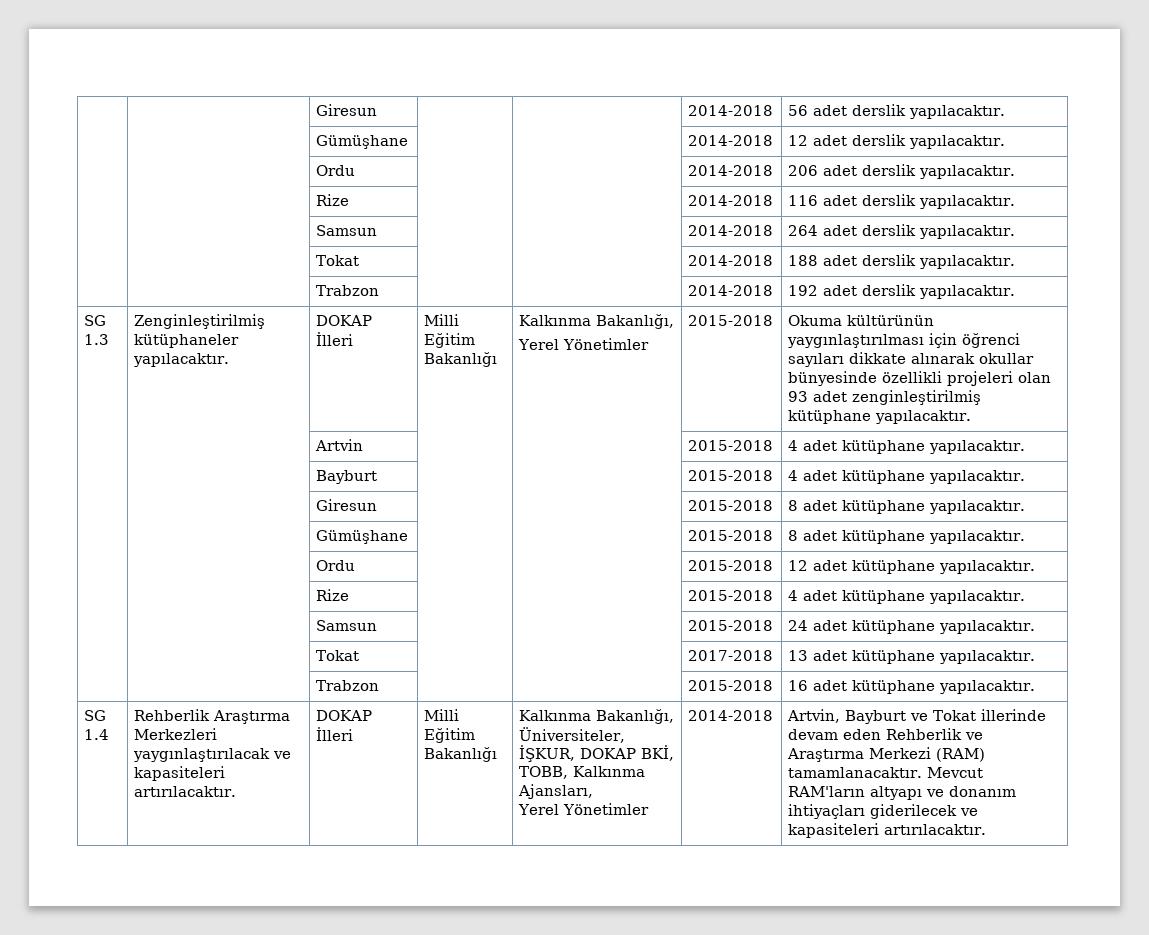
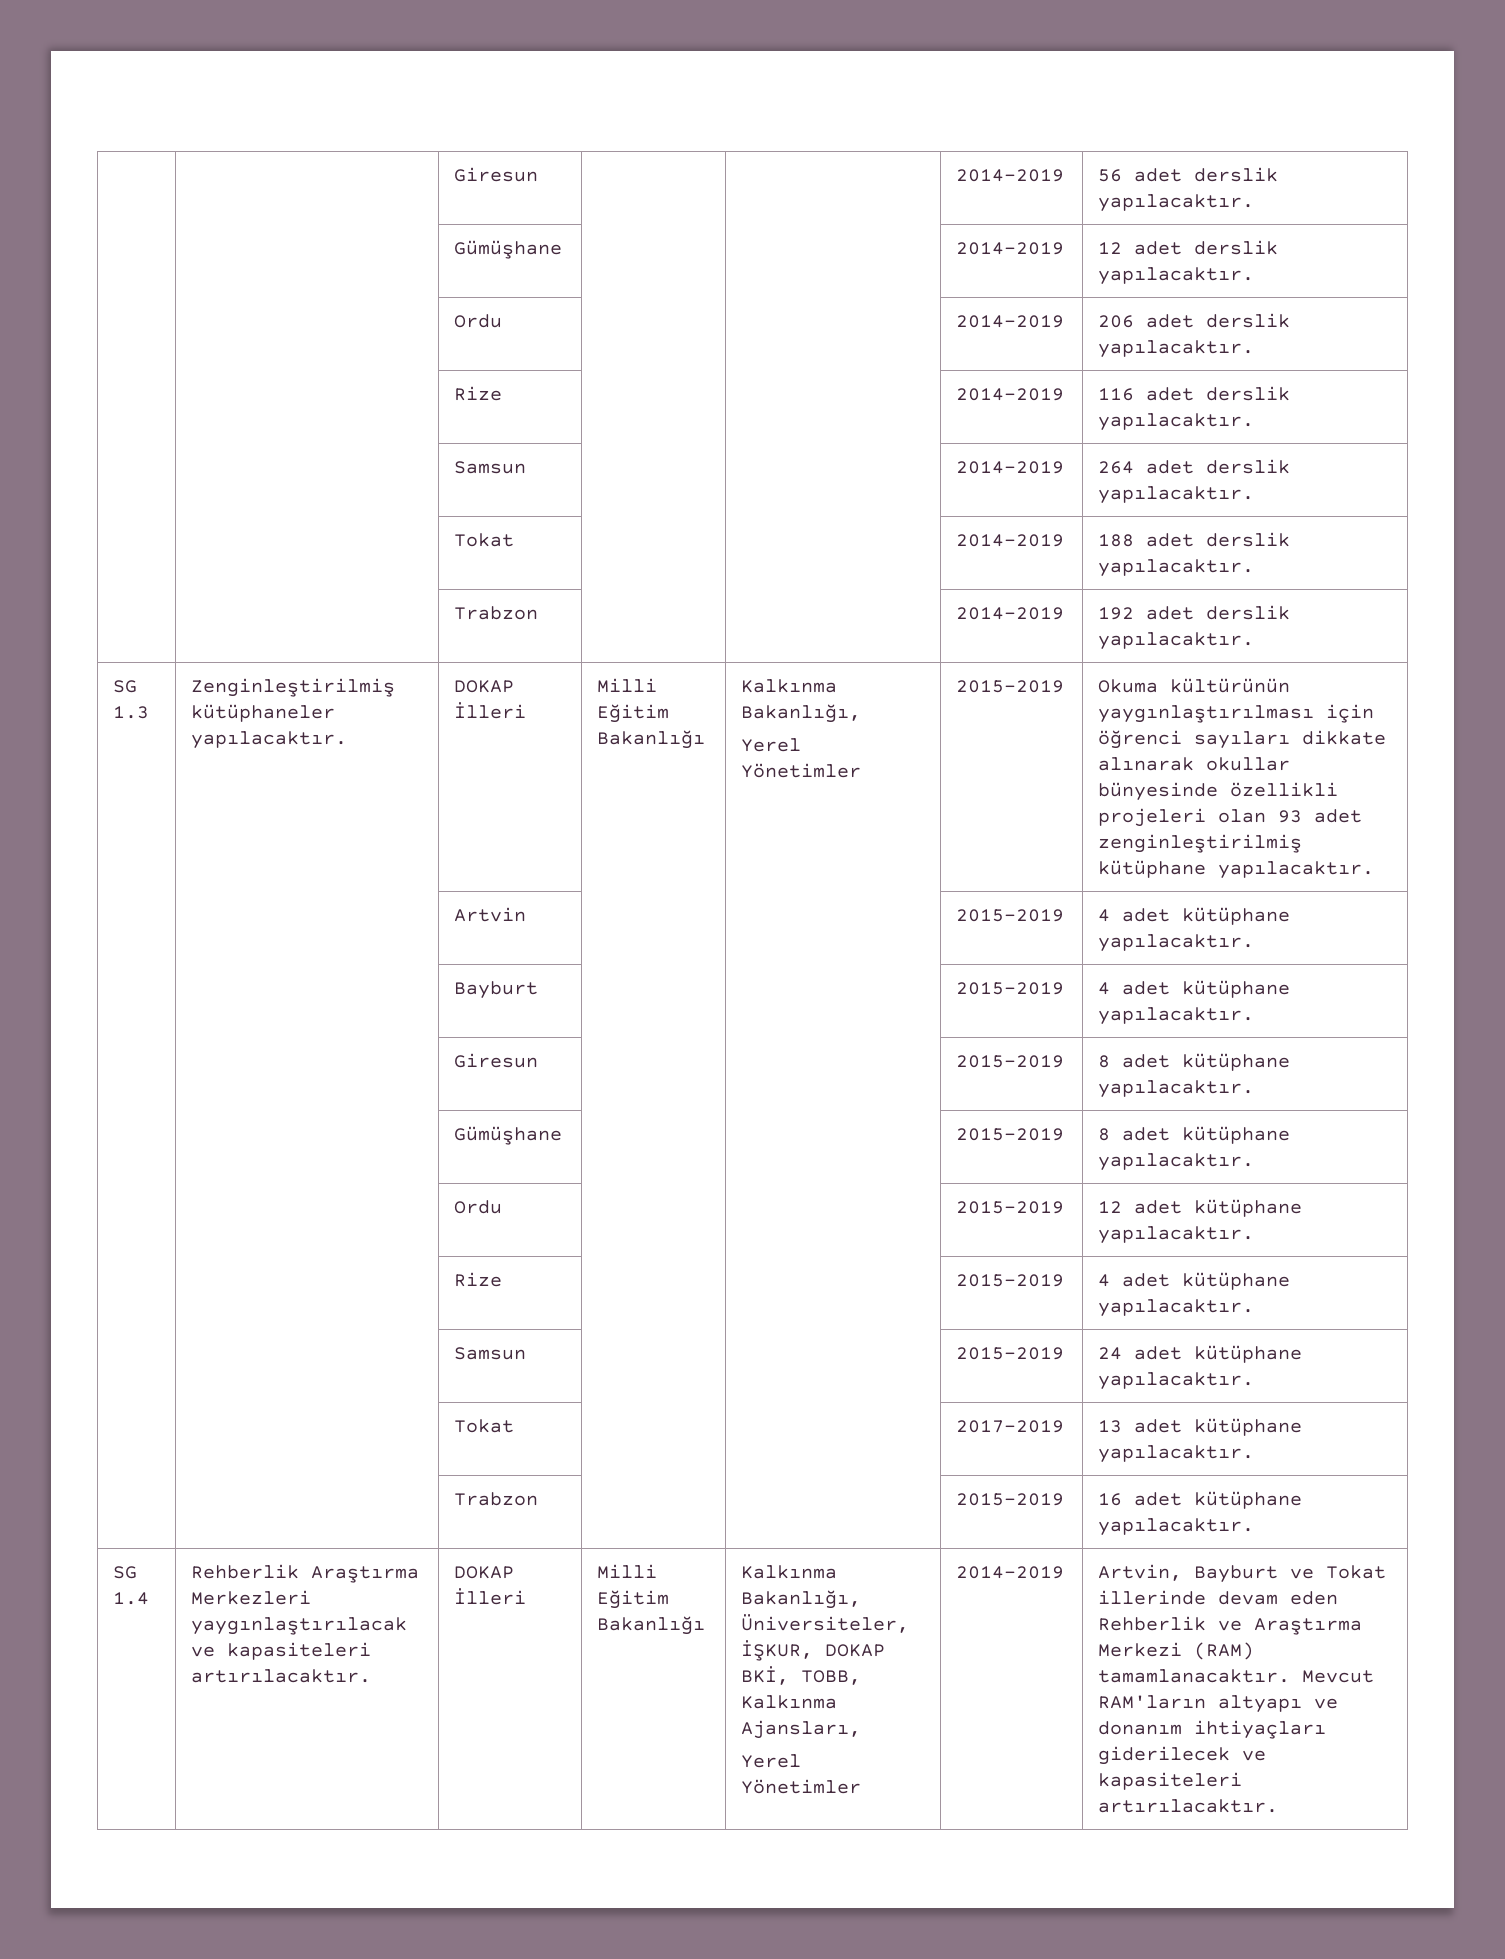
[316,104,378,116] [688,105,774,116] | | Giresun | | | 2014-2018 -> [454,167,539,182] [956,169,1065,182] | | Giresun | | | 2014-2019
[688,135,774,146] 2014-2018 -> [956,242,1065,255] 2014-2019
[688,165,774,176] 2014-2018 -> [956,315,1065,328] 2014-2019
[688,195,774,206] 2014-2018 -> [956,388,1065,401] 2014-2019
[688,225,774,236] 2014-2018 -> [956,461,1065,474] 2014-2019
[688,255,774,266] 2014-2018 -> [956,534,1065,547] 2014-2019
[688,285,774,296] 2014-2018 -> [956,607,1065,620] 2014-2019
[688,315,774,326] 2015-2018 -> [956,680,1065,693] 2015-2019
[688,440,774,451] 2015-2018 -> [956,909,1065,922] 2015-2019
[688,470,774,481] 2015-2018 -> [956,982,1065,995] 2015-2019
[688,500,774,511] 2015-2018 -> [956,1055,1065,1068] 2015-2019
[688,530,774,541] 2015-2018 -> [956,1128,1065,1141] 2015-2019
[688,560,774,571] 2015-2018 -> [956,1201,1065,1214] 2015-2019
[688,590,774,601] 2015-2018 -> [956,1274,1065,1287] 2015-2019
[688,620,774,631] 2015-2018 -> [956,1347,1065,1360] 2015-2019
[688,650,774,661] 2017-2018 -> [956,1420,1065,1433] 2017-2019
[688,680,774,691] 2015-2018 -> [956,1493,1065,1506] 2015-2019
[688,710,774,721] 2014-2018 -> [956,1566,1065,1579] 2014-2019

